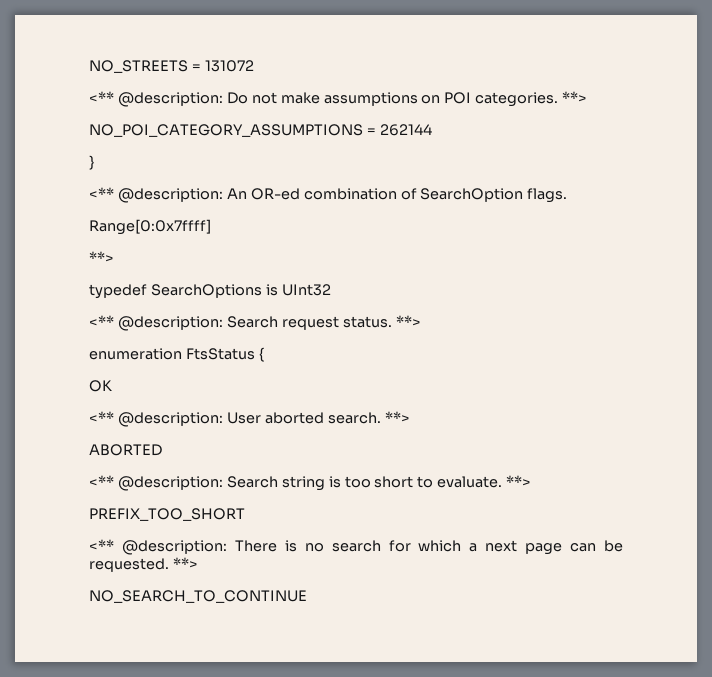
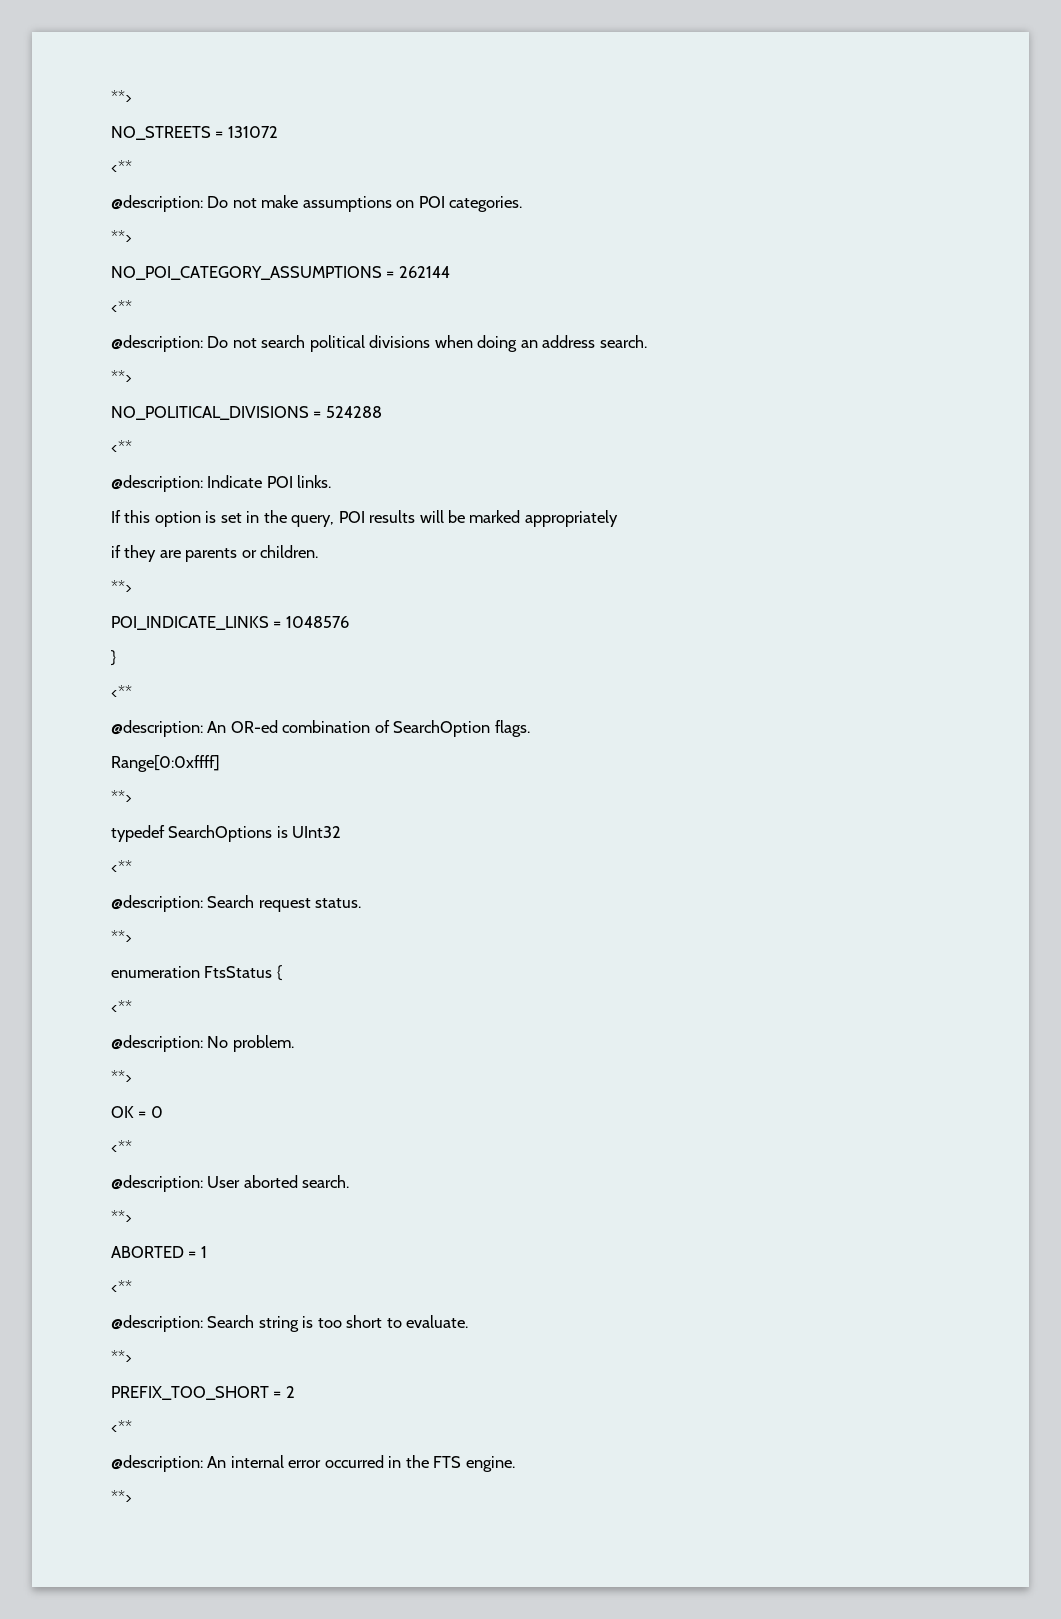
(89, 66) none -> [111,90,132,103] **> //
(114, 97) none -> (132, 166) //
(559, 99) none -> (523, 204) //
(432, 130) none -> [111,300,132,313] [111,335,647,352] [111,370,132,383] [111,406,382,420] [111,440,132,453] [111,475,332,492] [111,510,618,527] [111,545,319,562] [111,580,132,593] [111,616,349,630] // <** // @description: Do not search political divisions when doing an address search. // **> // NO_POLITICAL_DIVISIONS = 524288 // <** // @description: Indicate POI links. // If this option is set in the query, POI results will be marked appropriately // if they are parents or children. // **> // POI_INDICATE_LINKS = 1048576
(114, 193) none -> (132, 691) //
[89,219,211,235] Range[0:0x7ffff] -> [111,755,220,772] Range[0:0xffff]
(114, 321) none -> (132, 866) //
(392, 322) none -> (362, 903) //
(264, 354) none -> [111,1000,132,1013] [111,1035,294,1052] [111,1070,132,1083] // <** // @description: No problem. // **>
[89,411,114,423] // <** -> [138,1106,163,1118] [111,1140,132,1153] = 0 // <** //
(381, 418) none -> (350, 1181) //
[89,475,114,487] // <** -> [188,1246,207,1258] [111,1280,132,1293] = 1 // <** //
(503, 482) none -> (469, 1321) //
[89,539,623,555] [89,557,198,572] [89,590,307,603] // <** @description: There is no search for which a next page can be requested. **> // NO_SEARCH_TO_CONTINUE -> [273,1386,295,1398] [111,1420,132,1433] [111,1455,515,1472] [111,1490,132,1503] = 2 // <** // @description: An internal error occurred in the FTS engine. // **>

